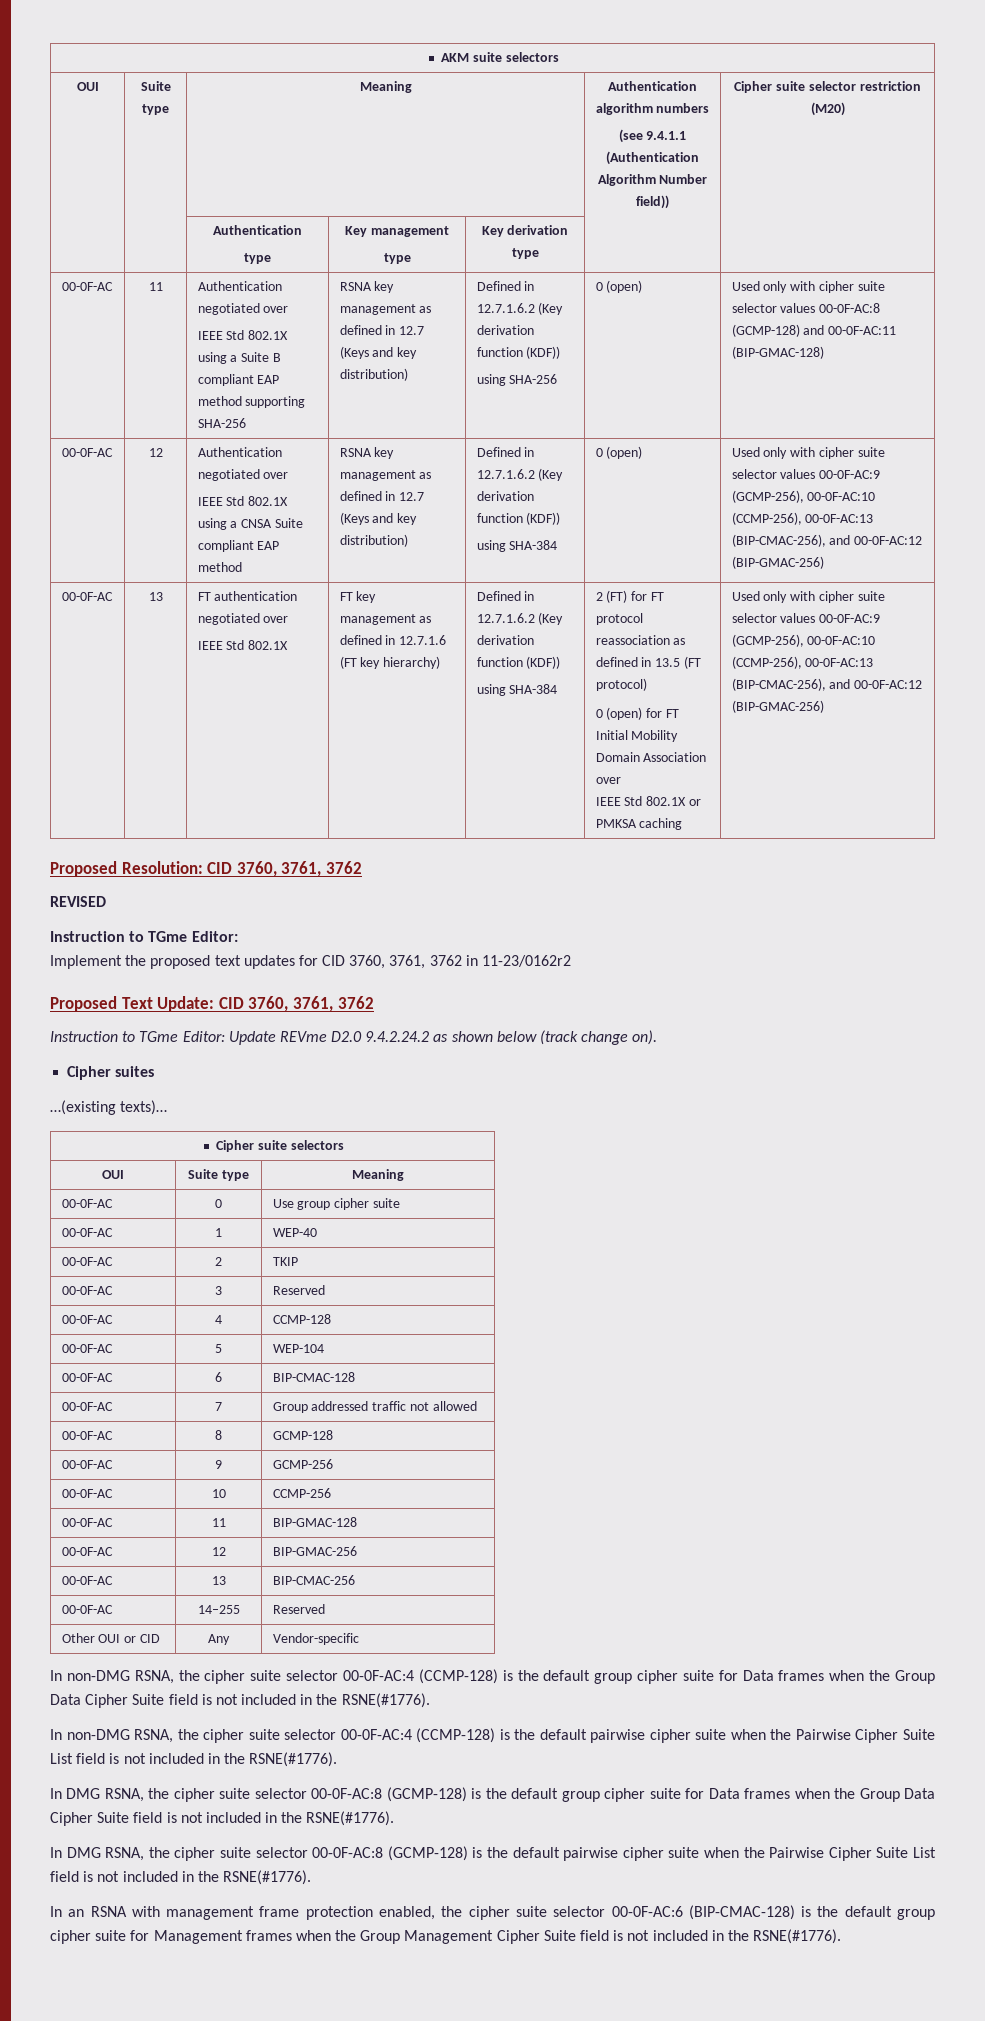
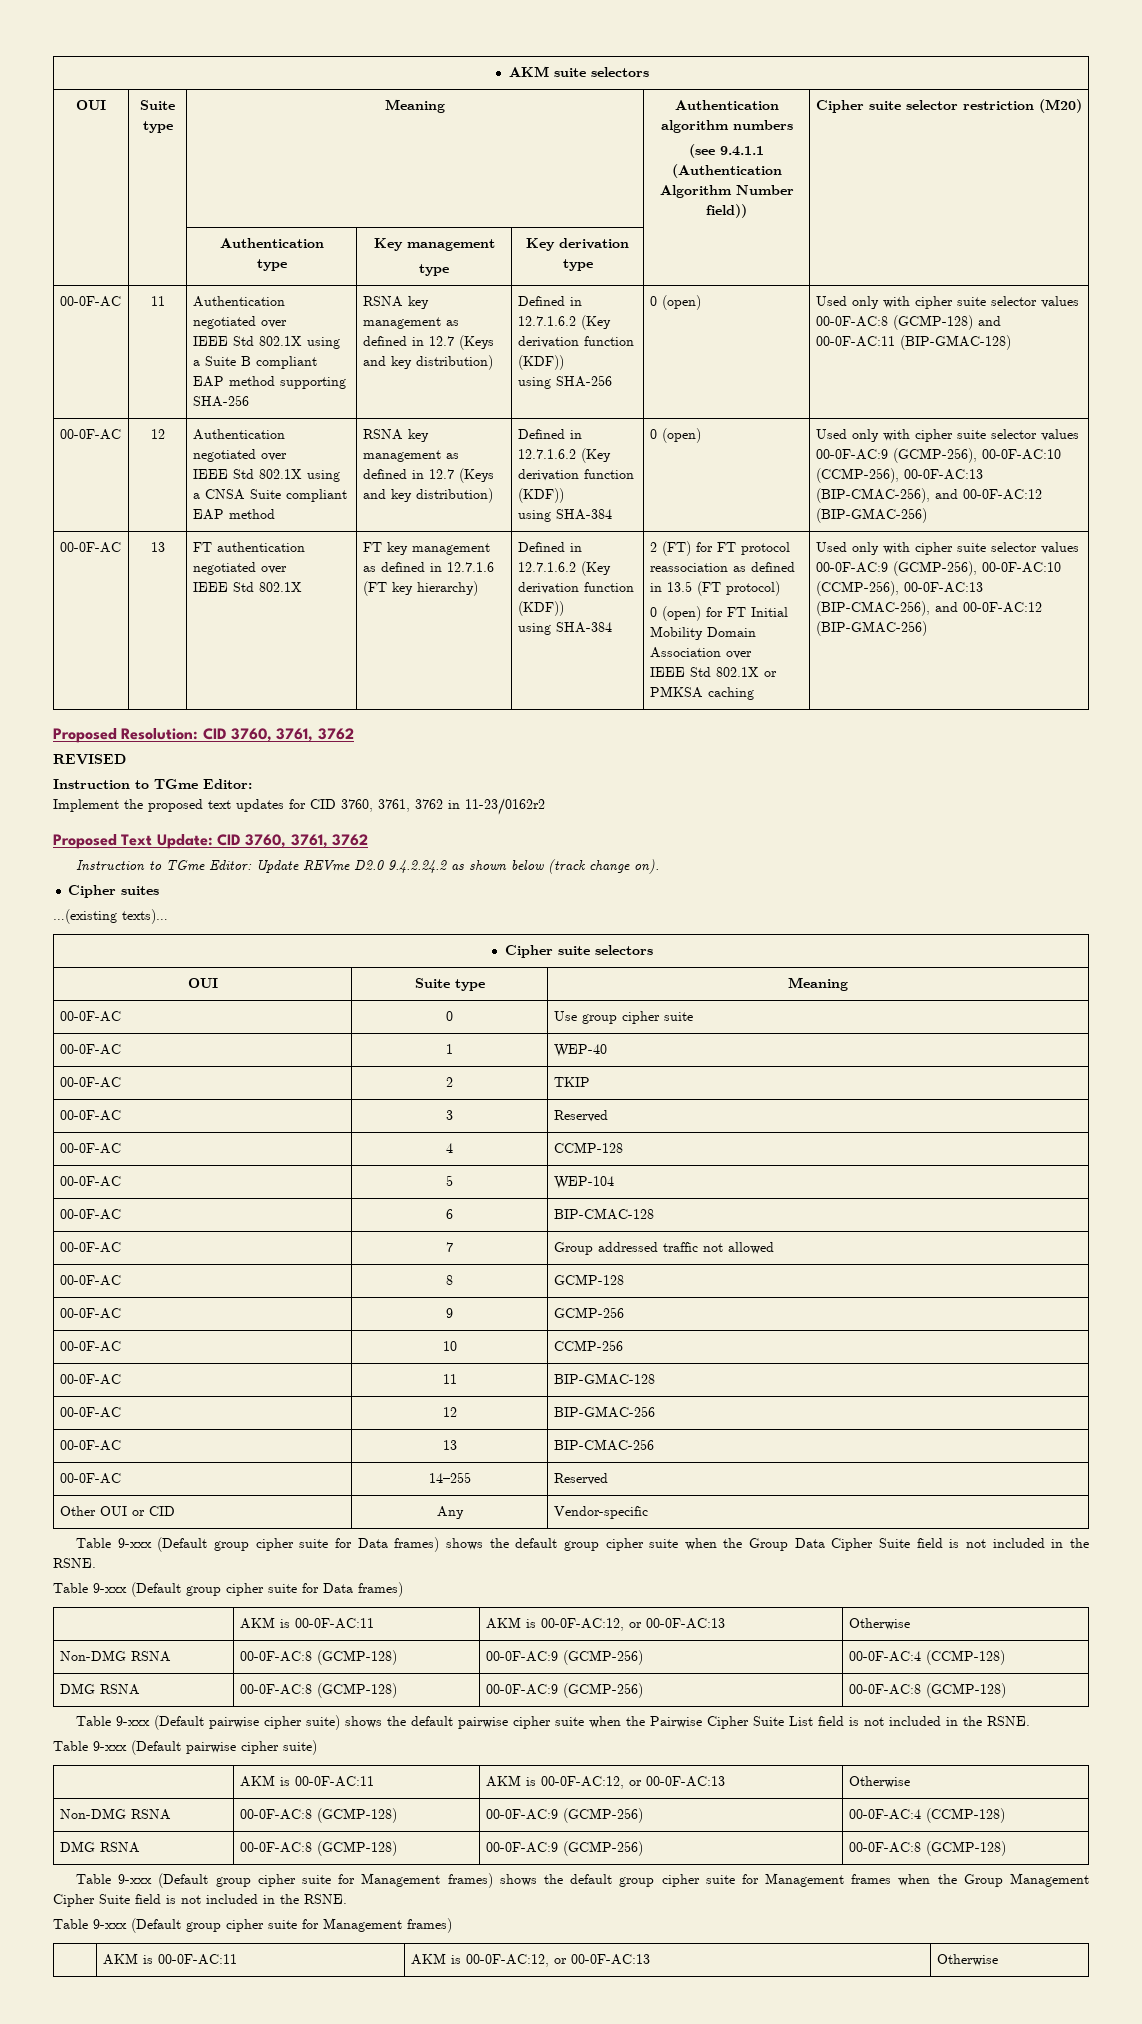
[50,1669,825,1684] In non-DMG RSNA, the cipher suite selector 00-0F-AC:4 (CCMP-128) is the default group cipher suite for Data frames -> [76,1537,679,1552] Table 9-xxx (Default group cipher suite for Data frames) shows the default group cipher suite
[341,1693,430,1708] [50,1728,510,1743] RSNE(#1776). // In non-DMG RSNA, the cipher suite selector 00-0F-AC:4 (CCMP-128) is -> [53,1558,96,1568] [53,1582,403,1597] [239,1617,374,1629] [485,1617,725,1631] [848,1618,910,1630] [59,1650,171,1662] [239,1650,397,1665] [485,1650,643,1665] [848,1650,1005,1665] [59,1683,140,1695] [239,1683,397,1698] [485,1683,643,1698] [848,1683,1006,1698] [76,1715,383,1730] RSNE. // Table 9-xxx (Default group cipher suite for Data frames) // | AKM is 00-0F-AC:11 | AKM is 00-0F-AC:12, or 00-0F-AC:13 | Otherwise // Non-DMG RSNA | 00-0F-AC:8 (GCMP-128) | 00-0F-AC:9 (GCMP-256) | 00-0F-AC:4 (CCMP-128) // DMG RSNA | 00-0F-AC:8 (GCMP-128) | 00-0F-AC:9 (GCMP-256) | 00-0F-AC:8 (GCMP-128) // Table 9-xxx (Default pairwise cipher suite) shows
[249,1752,338,1767] [50,1787,936,1802] [50,1811,395,1826] [50,1846,937,1861] [50,1870,312,1885] [50,1905,812,1920] RSNE(#1776). // In DMG RSNA, the cipher suite selector 00-0F-AC:8 (GCMP-128) is the default group cipher suite for Data frames when the Group Data Cipher Suite field is not included in the RSNE(#1776). // In DMG RSNA, the cipher suite selector 00-0F-AC:8 (GCMP-128) is the default pairwise cipher suite when the Pairwise Cipher Suite List field is not included in the RSNE(#1776). // In an RSNA with management frame protection enabled, the cipher suite selector 00-0F-AC:6 (BIP-CMAC-128) is -> [987,1716,1031,1726] [53,1740,317,1755] [239,1775,374,1787] [485,1775,725,1789] [848,1776,910,1788] [59,1808,171,1820] [239,1808,397,1823] [485,1808,643,1823] [848,1808,1005,1823] [59,1841,140,1853] [239,1841,397,1856] [485,1841,643,1856] [848,1841,1006,1856] [76,1873,537,1888] RSNE. // Table 9-xxx (Default pairwise cipher suite) // | AKM is 00-0F-AC:11 | AKM is 00-0F-AC:12, or 00-0F-AC:13 | Otherwise // Non-DMG RSNA | 00-0F-AC:8 (GCMP-128) | 00-0F-AC:9 (GCMP-256) | 00-0F-AC:4 (CCMP-128) // DMG RSNA | 00-0F-AC:8 (GCMP-128) | 00-0F-AC:9 (GCMP-256) | 00-0F-AC:8 (GCMP-128) // Table 9-xxx (Default group cipher suite for Management frames) shows
[753,1929,842,1944] RSNE(#1776). -> [304,1894,347,1904] [53,1918,452,1933] [102,1953,237,1965] [410,1953,650,1967] [936,1954,998,1966] RSNE. // Table 9-xxx (Default group cipher suite for Management frames) // | AKM is 00-0F-AC:11 | AKM is 00-0F-AC:12, or 00-0F-AC:13 | Otherwise

